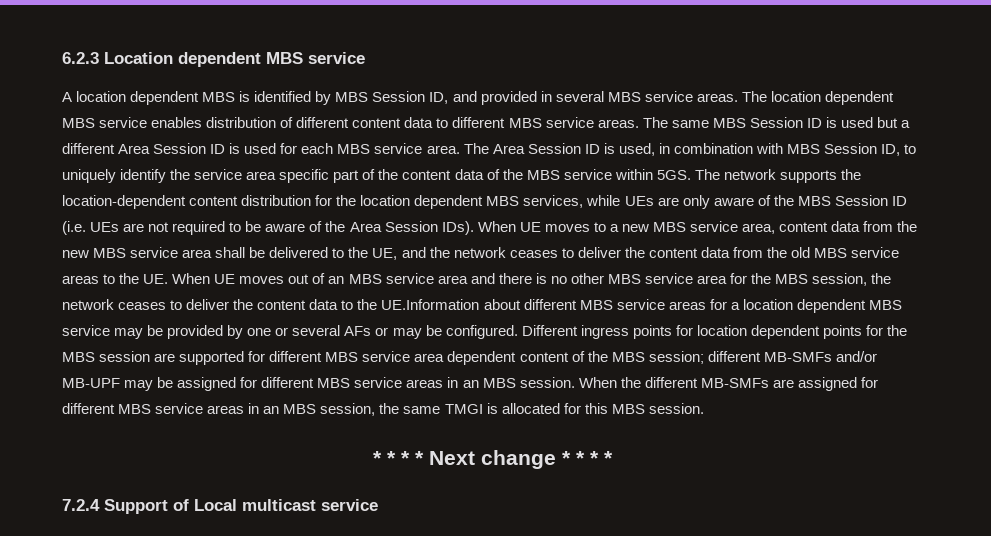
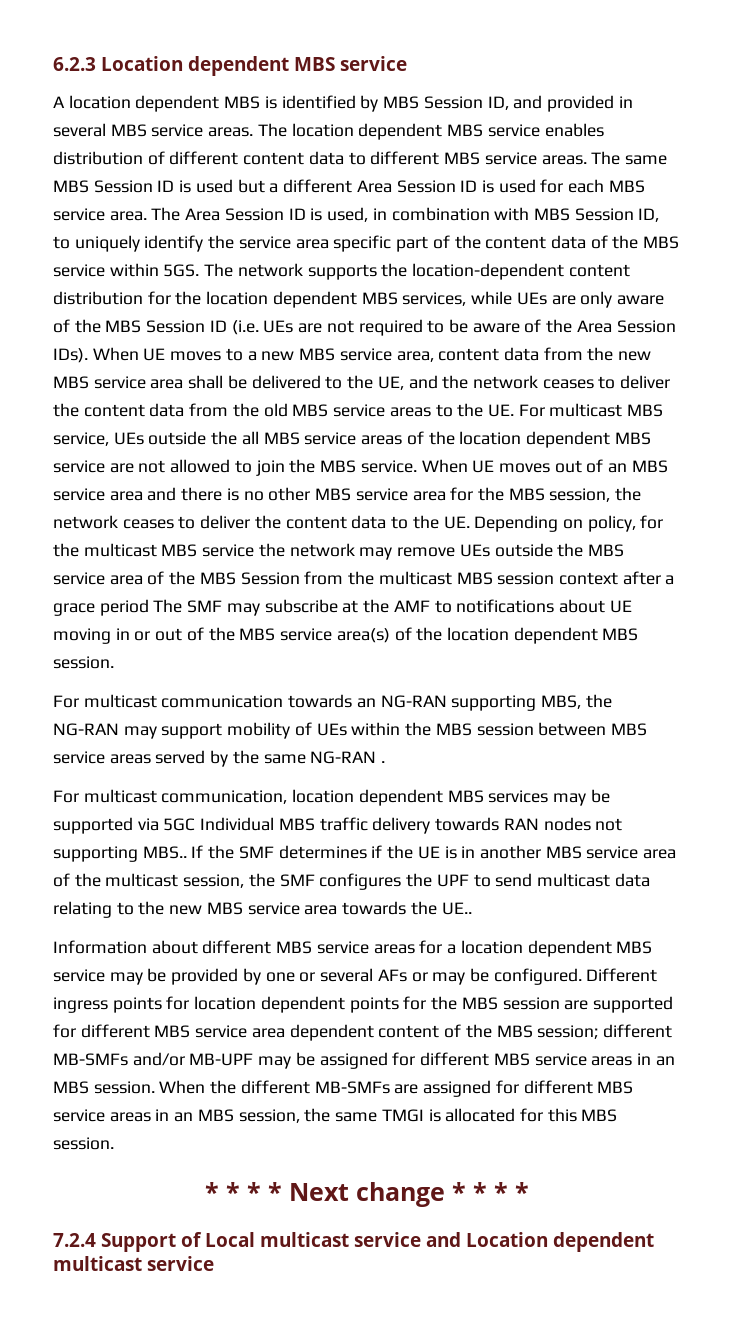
(169, 279) none -> [518,403,664,417] [53,431,651,448] [53,459,417,476] For multicast MBS service, UEs outside the all MBS service areas of the location dependent MBS service are not allowed to join the MBS service.
[381,299,480,310] UE.Information -> [443,515,664,532] [53,543,624,560] [53,571,675,585] [53,599,632,616] [53,627,639,644] [53,656,114,669] [53,694,612,711] [53,722,647,739] [53,750,386,767] [53,789,610,806] [53,817,623,834] [53,845,677,862] [53,873,650,890] [53,901,472,918] [53,940,147,954] UE. Depending on policy, for the multicast MBS service the network may remove UEs outside the MBS service area of the MBS Session from the multicast MBS session context after a grace period The SMF may subscribe at the AMF to notifications about UE moving in or out of the MBS service area(s) of the location dependent MBS session. // For multicast communication towards an NG-RAN supporting MBS, the NG-RAN may support mobility of UEs within the MBS session between MBS service areas served by the same NG-RAN . // For multicast communication, location dependent MBS services may be supported via 5GC Individual MBS traffic delivery towards RAN nodes not supporting MBS.. If the SMF determines if the UE is in another MBS service area of the multicast session, the SMF configures the UPF to send multicast data relating to the new MBS service area towards the UE.. // Information
(378, 505) none -> [426,1232,654,1252] [53,1256,214,1271] and Location dependent multicast service

